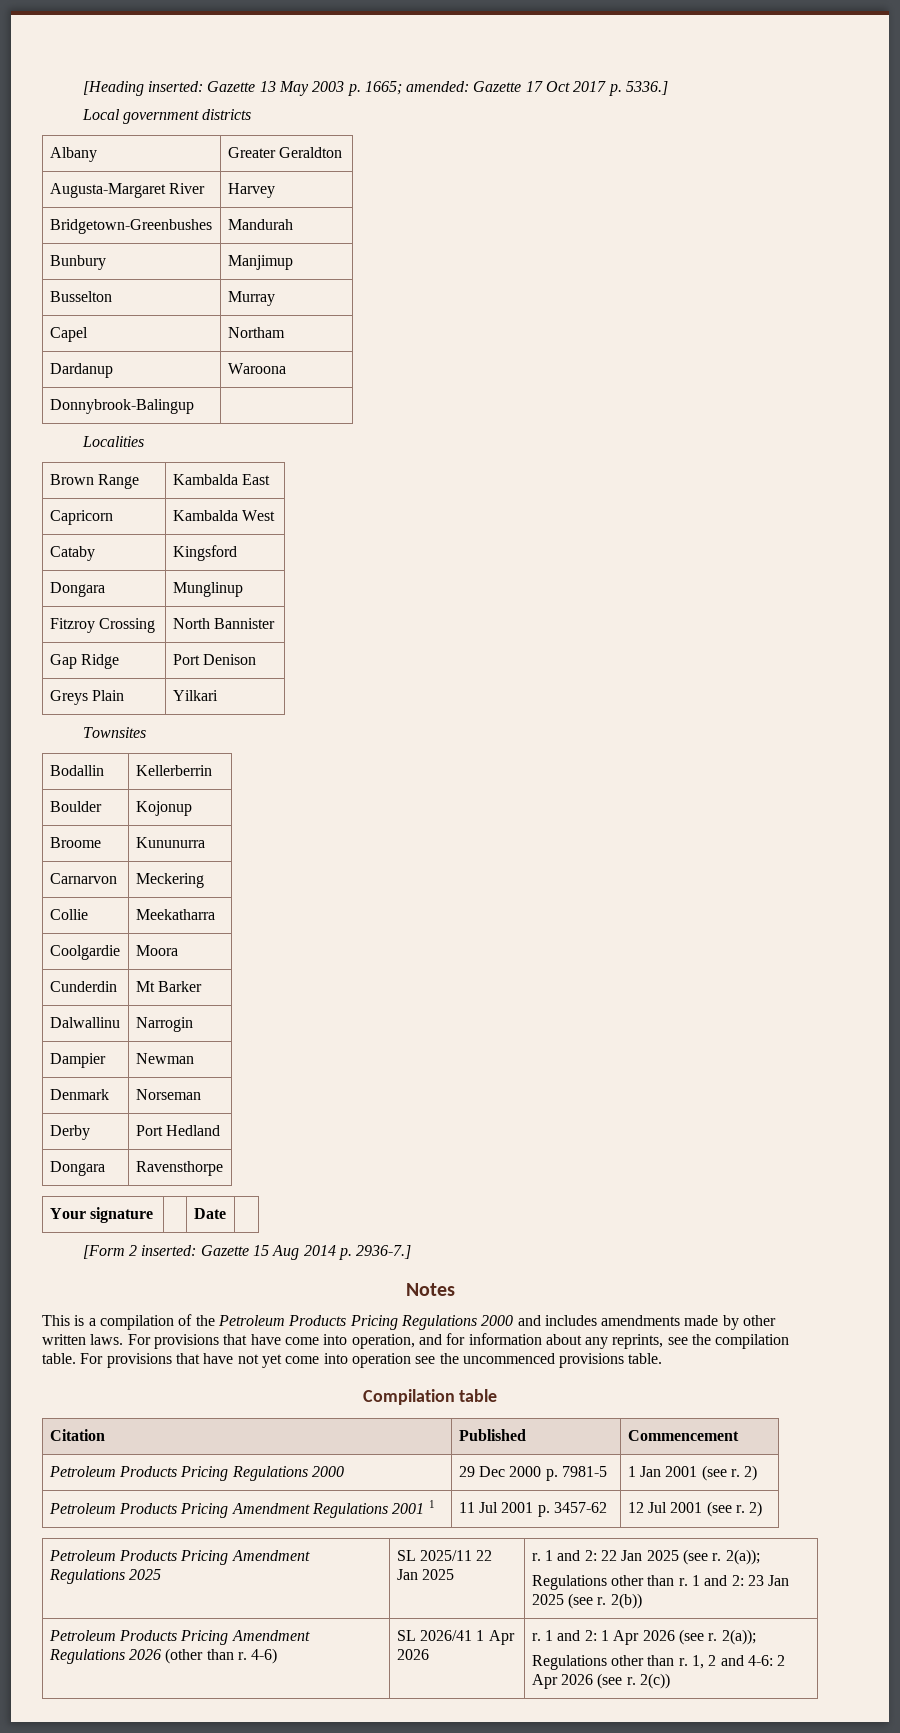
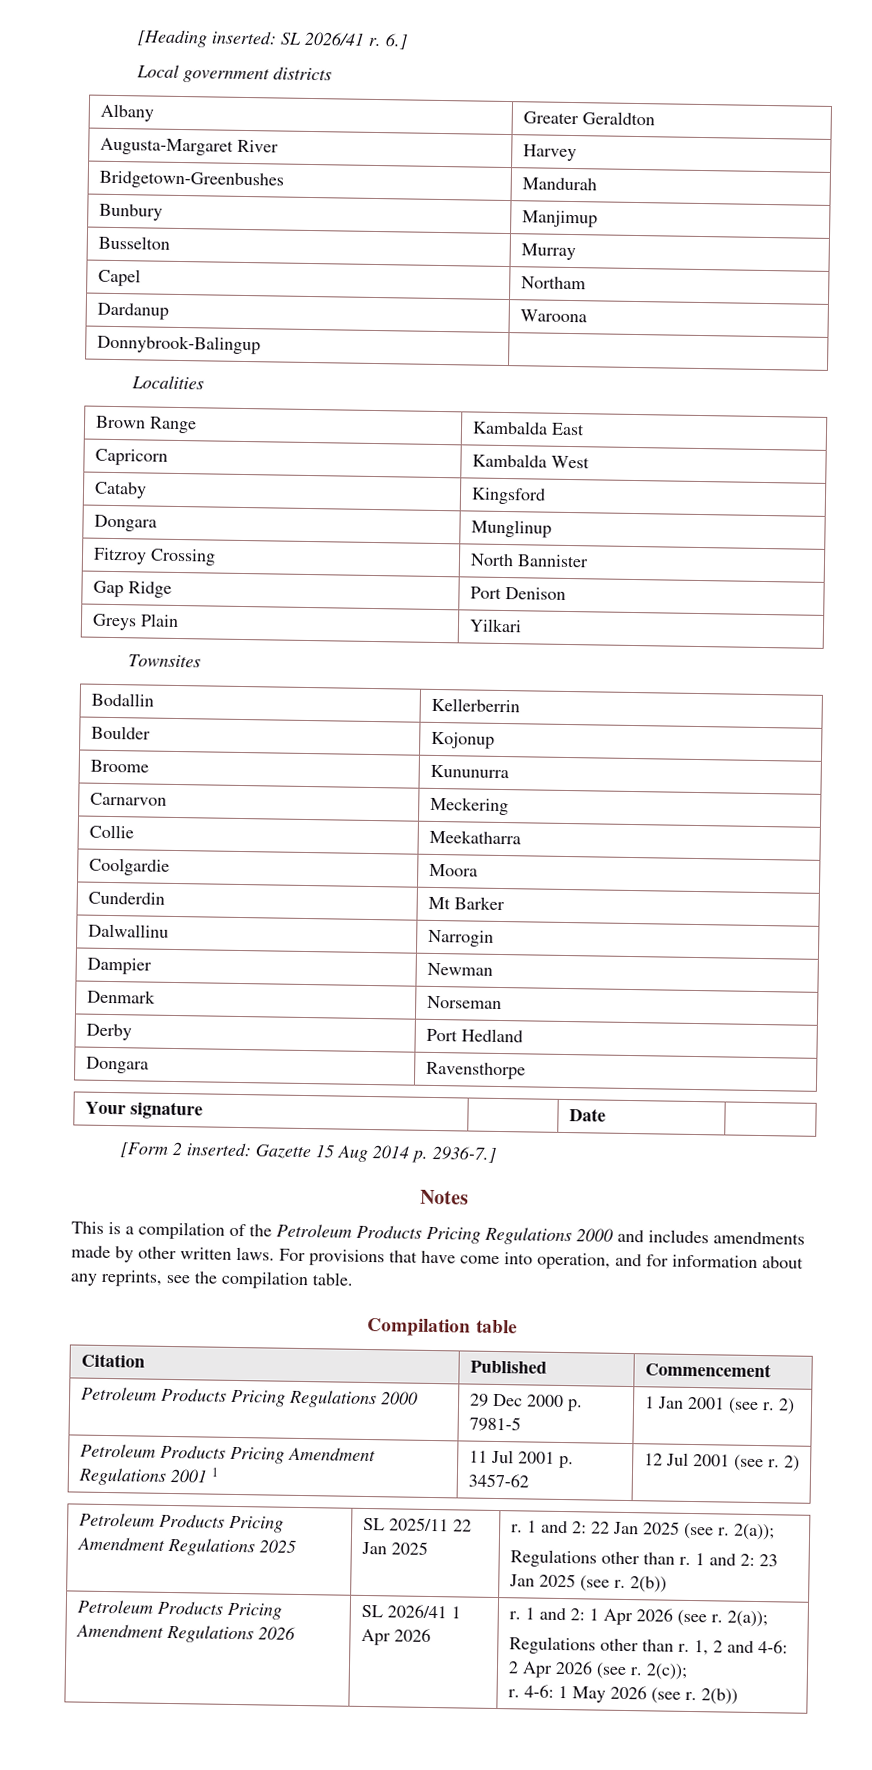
[207,81,669,96] Gazette 13 May 2003 p. 1665; amended: Gazette 17 Oct 2017 p. 5336.] -> [280,31,409,50] SL 2026/41 r. 6.]
[80,1353,663,1368] For provisions that have not yet come into operation see the uncommenced provisions table. -> (354, 1279) none
[165,1648,278,1664] (other than r. 4-6) -> (296, 1633) none
[639,1673,670,1689] 2(c)) -> [645,1663,688,1680] [507,1684,738,1705] 2(c)); // r. 4-6: 1 May 2026 (see r. 2(b))

